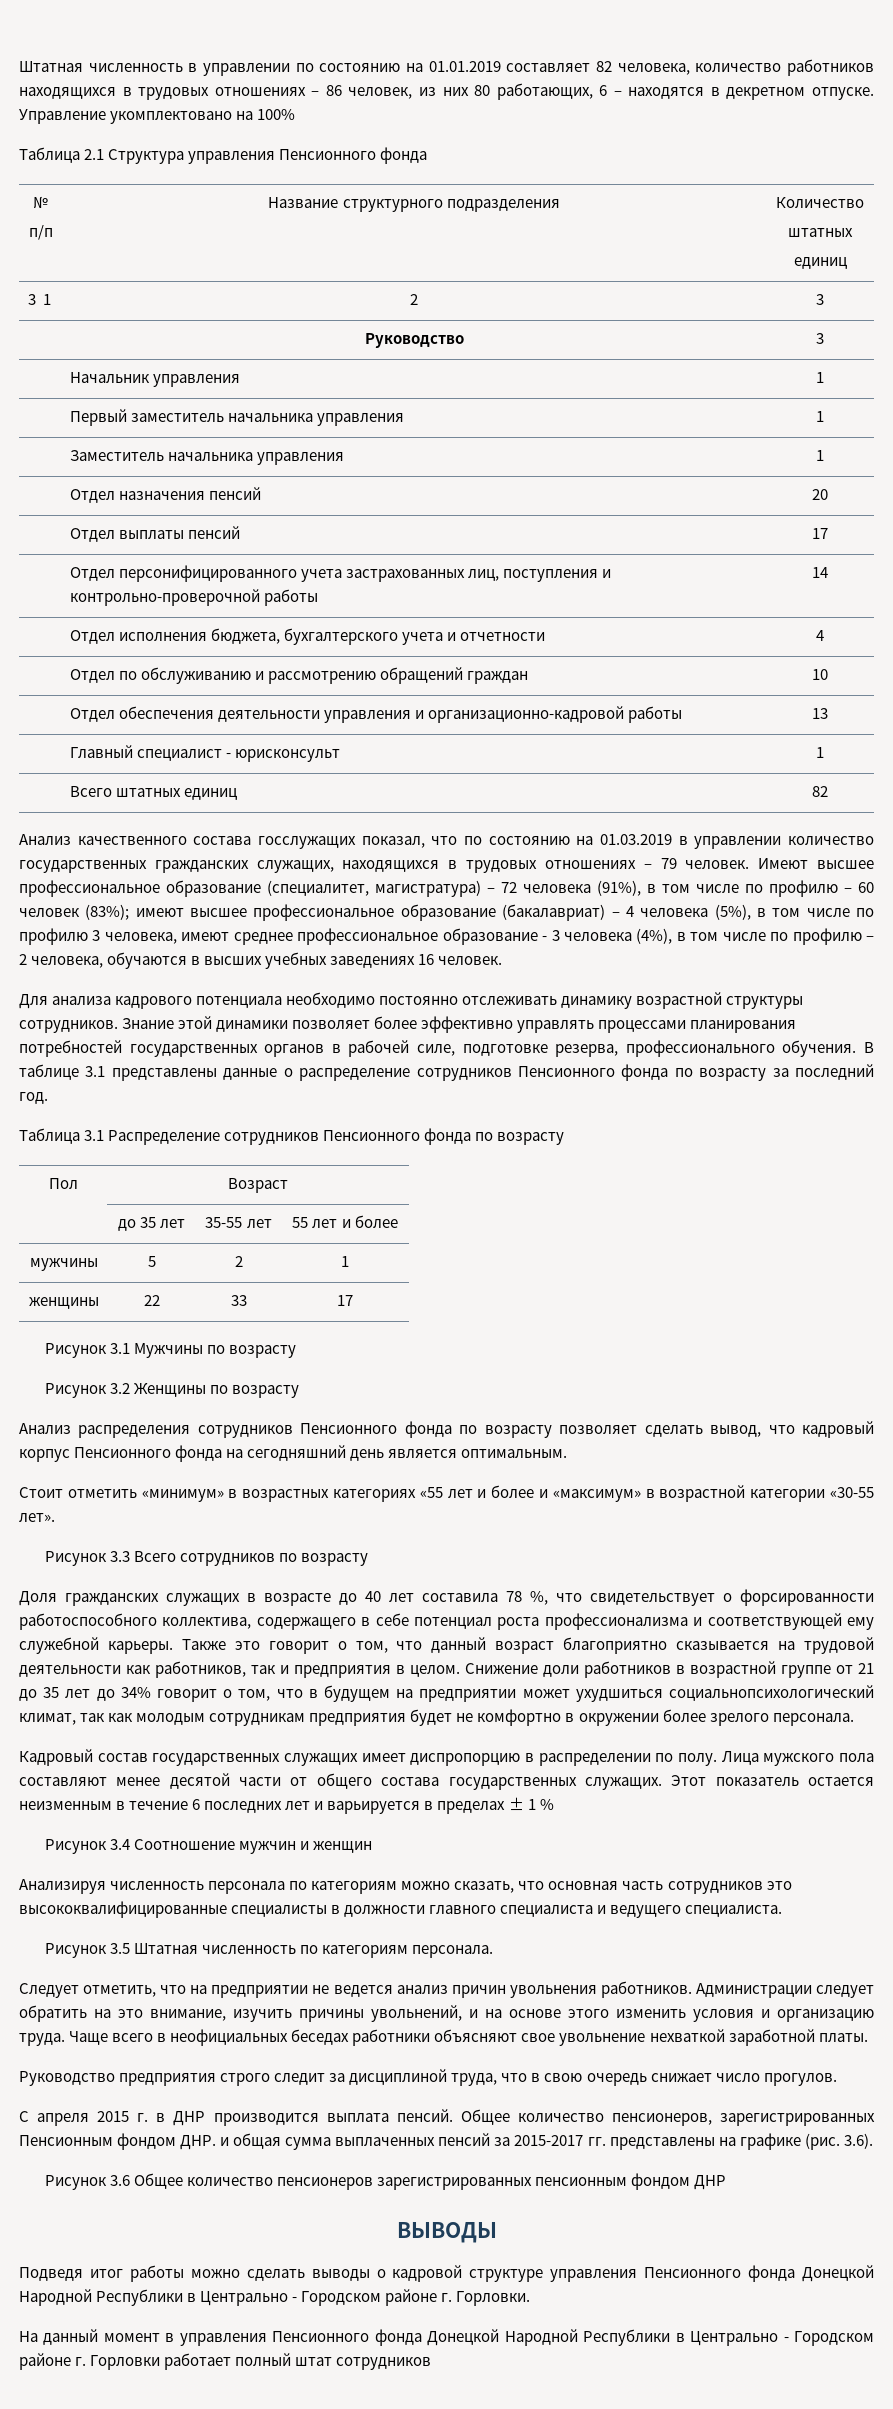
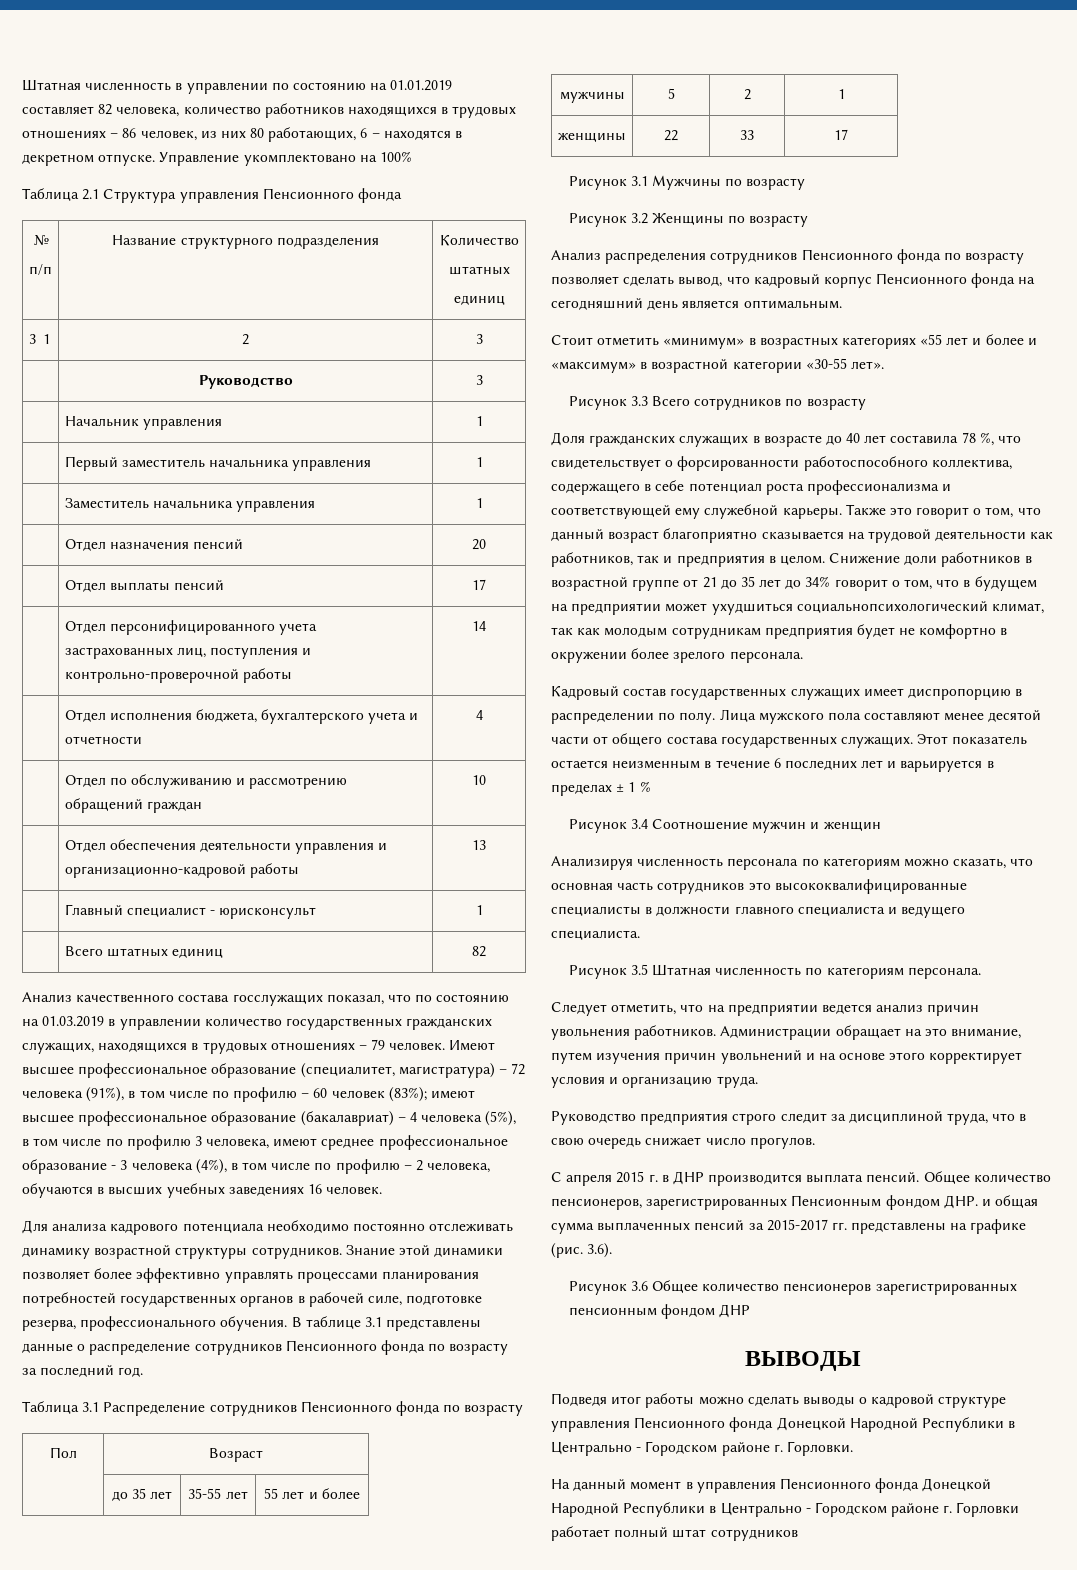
[312,1985,330,1994] не -> (818, 1010) none
[816,1985,875,1998] [19,2005,87,2022] следует обратить -> [835,1025,901,1040] обращает
[233,2005,462,2022] изучить причины увольнений, -> [551,1050,802,1064] путем изучения причин увольнений
[616,2009,686,2018] изменить -> [929,1052,1023,1064] корректирует
[69,2029,868,2046] Чаще всего в неофициальных беседах работники объясняют свое увольнение нехваткой заработной платы. -> (758, 1082) none

